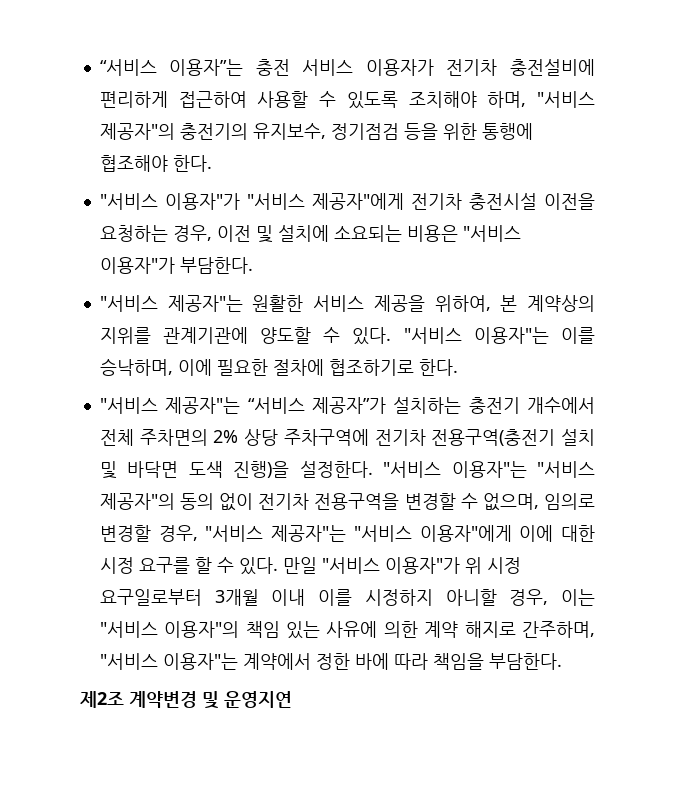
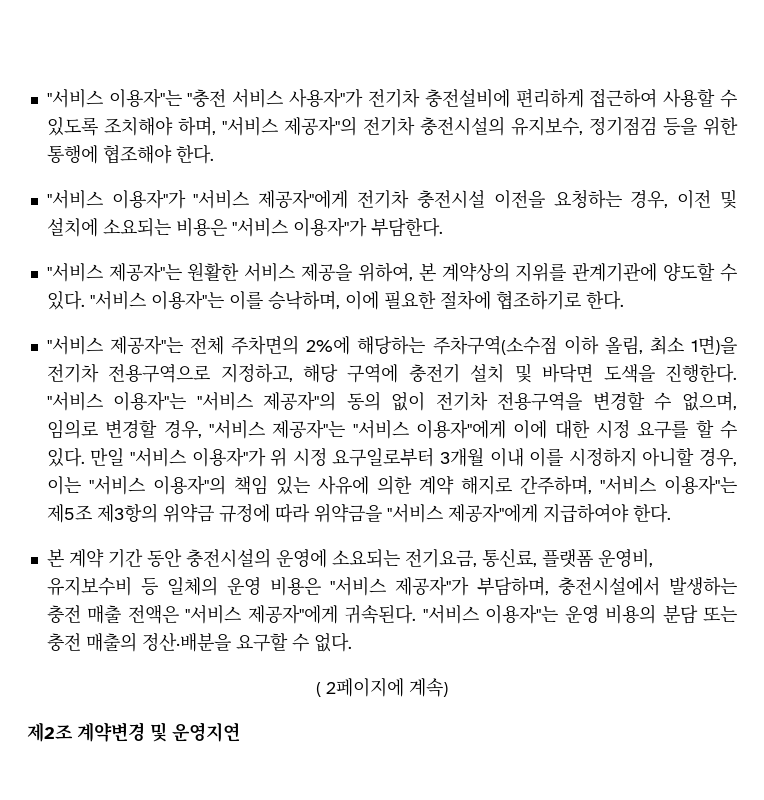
[99,59,434,76] “서비스 이용자”는 충전 서비스 이용자가 -> [46,88,364,108] "서비스 이용자"는 "충전 서비스 사용자"가
[179,123,248,140] 충전기의 -> [362,116,505,136] 전기차 충전시설의
[247,397,595,414] [99,429,595,446] [99,461,373,479] “서비스 제공자”가 설치하는 충전기 개수에서 전체 주차면의 2% 상당 주차구역에 전기차 전용구역(충전기 설치 및 바닥면 도색 진행)을 설정한다. -> [190,335,737,355] [46,363,737,383] 전체 주차면의 2%에 해당하는 주차구역(소수점 이하 올림, 최소 1면)을 전기차 전용구역으로 지정하고, 해당 구역에 충전기 설치 및 바닥면 도색을 진행한다.
[242,653,562,670] 계약에서 정한 바에 따라 책임을 부담한다. -> [46,503,671,523] [46,548,653,568] [46,576,738,596] [46,604,738,624] [46,632,352,652] [316,677,448,697] 제5조 제3항의 위약금 규정에 따라 위약금을 "서비스 제공자"에게 지급하여야 한다. // 본 계약 기간 동안 충전시설의 운영에 소요되는 전기요금, 통신료, 플랫폼 운영비, 유지보수비 등 일체의 운영 비용은 "서비스 제공자"가 부담하며, 충전시설에서 발생하는 충전 매출 전액은 "서비스 제공자"에게 귀속된다. "서비스 이용자"는 운영 비용의 분담 또는 충전 매출의 정산·배분을 요구할 수 없다. // ( 2페이지에 계속)

